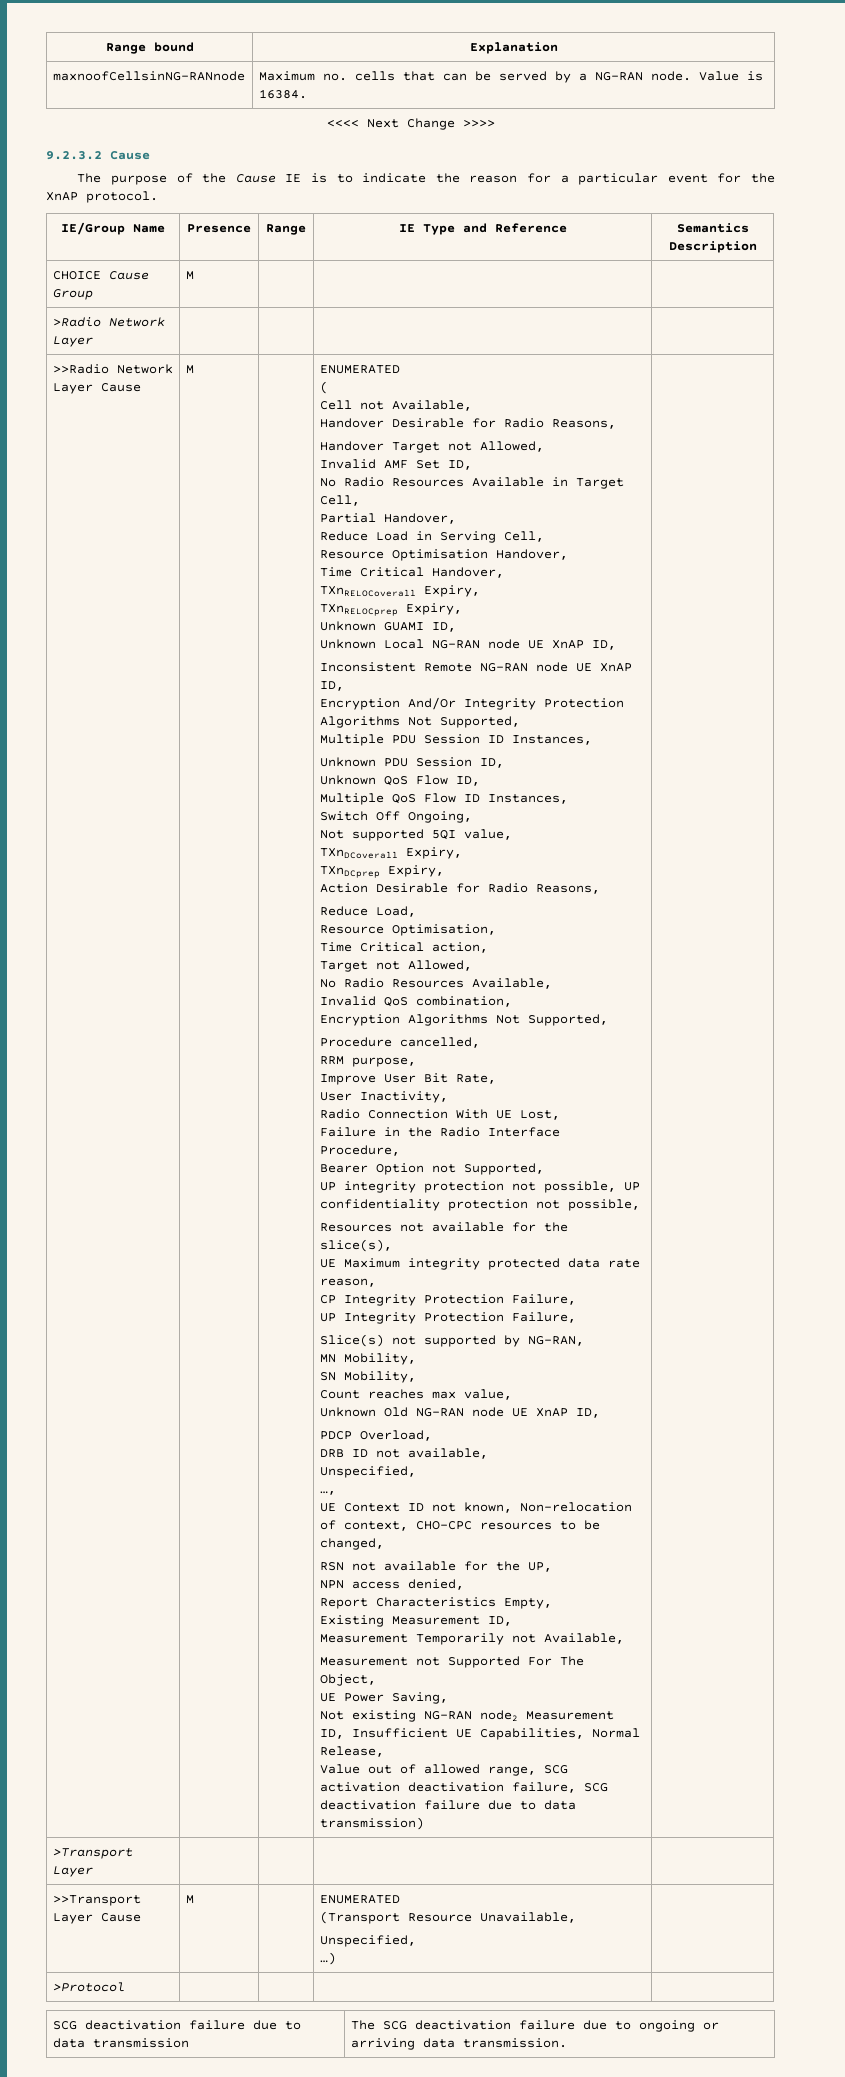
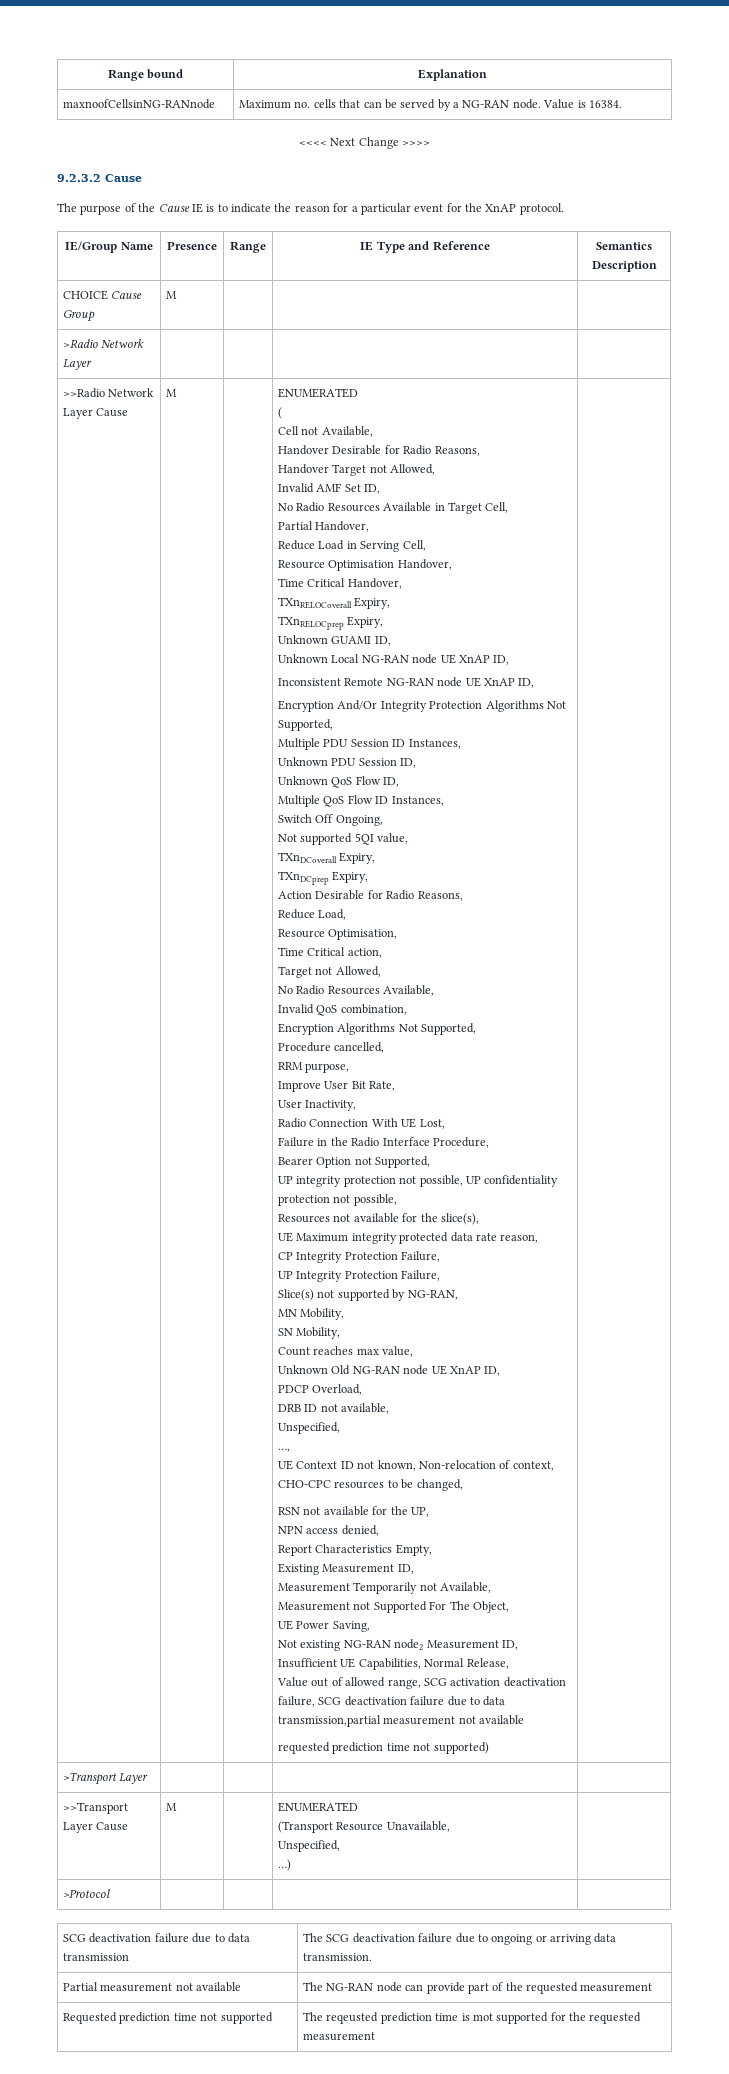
[319,1817,424,1830] transmission) -> [278,1715,525,1727] [278,1742,489,1754] transmission,partial measurement not available // requested prediction time not supported)
(567, 2043) none -> [63,1982,242,1992] [303,1982,653,1994] [63,2012,273,2024] [303,2012,642,2024] [303,2032,376,2041] // Partial measurement not available | The NG-RAN node can provide part of the requested measurement // Requested prediction time not supported | The reqeusted prediction time is mot supported for the requested measurement

